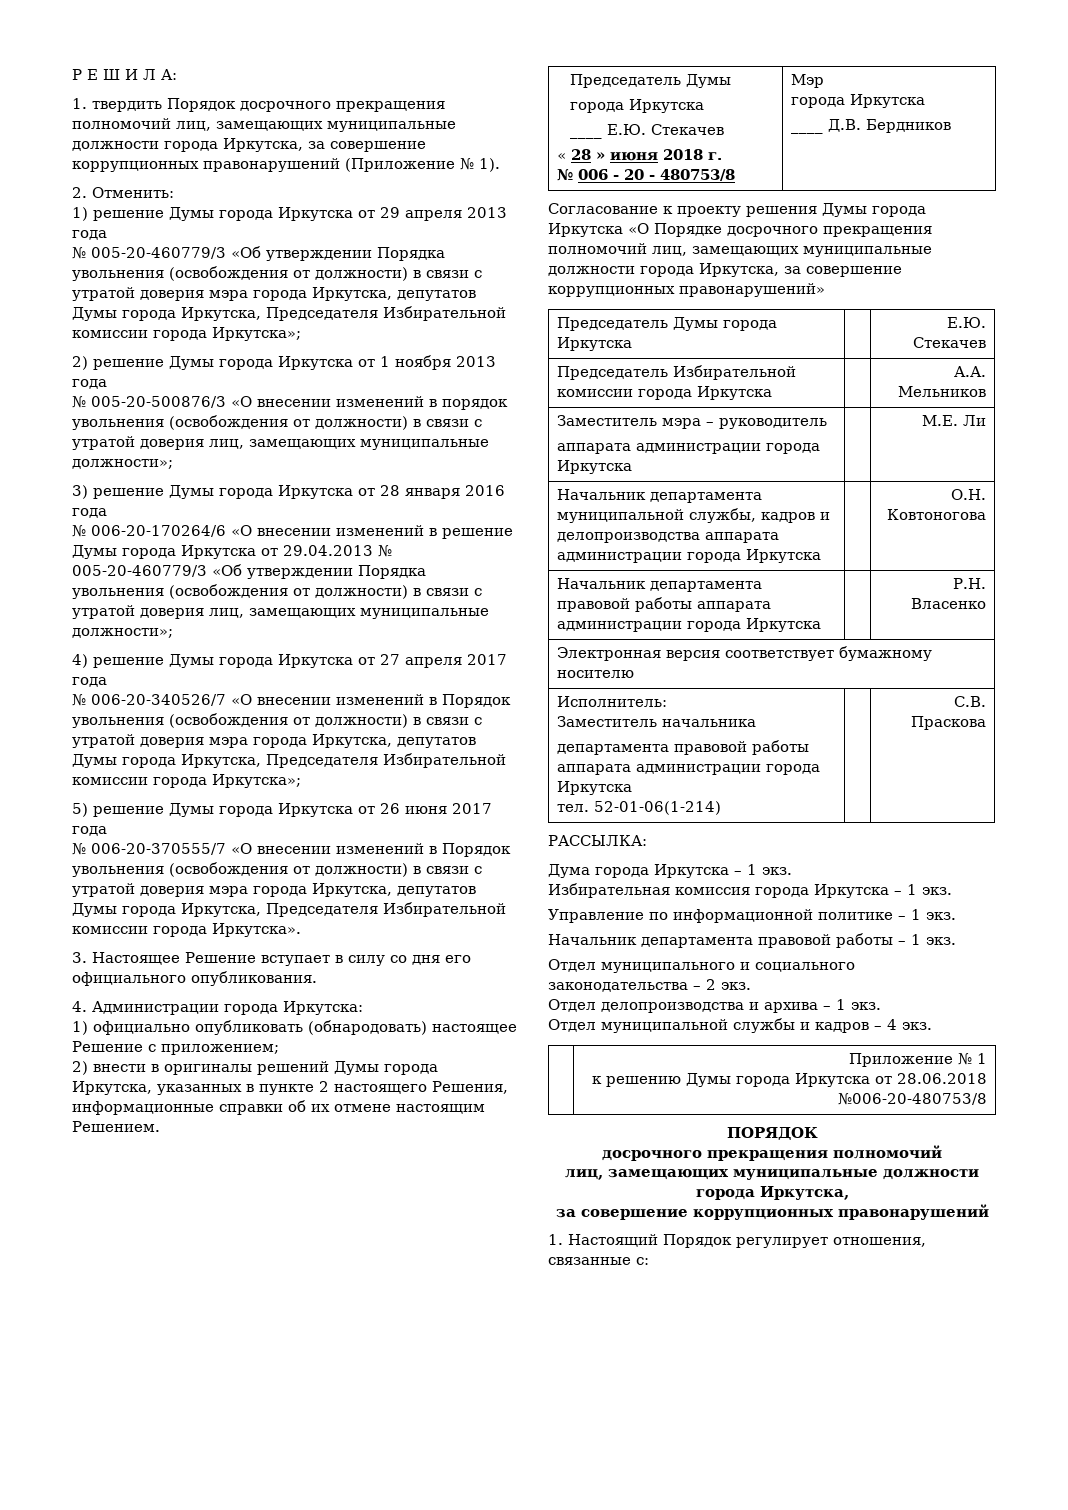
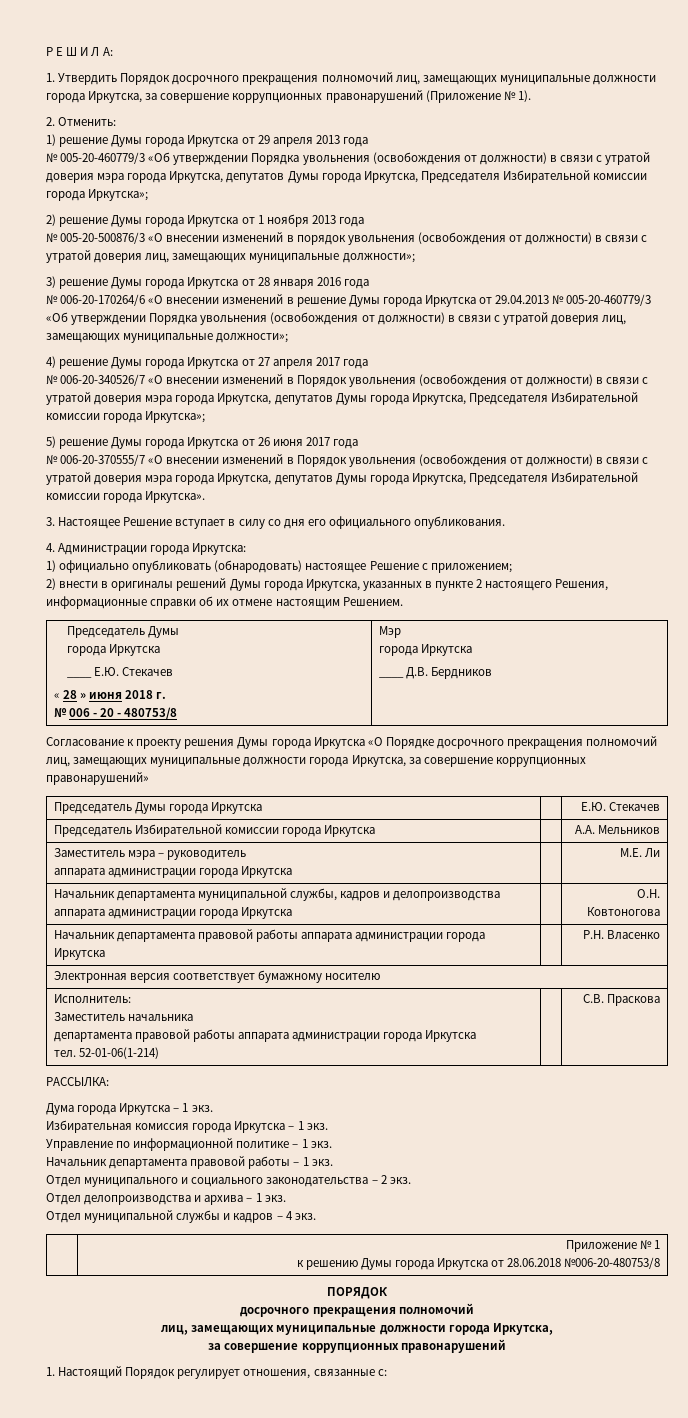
[92,101,162,112] твердить -> [58,73,118,85] Утвердить

